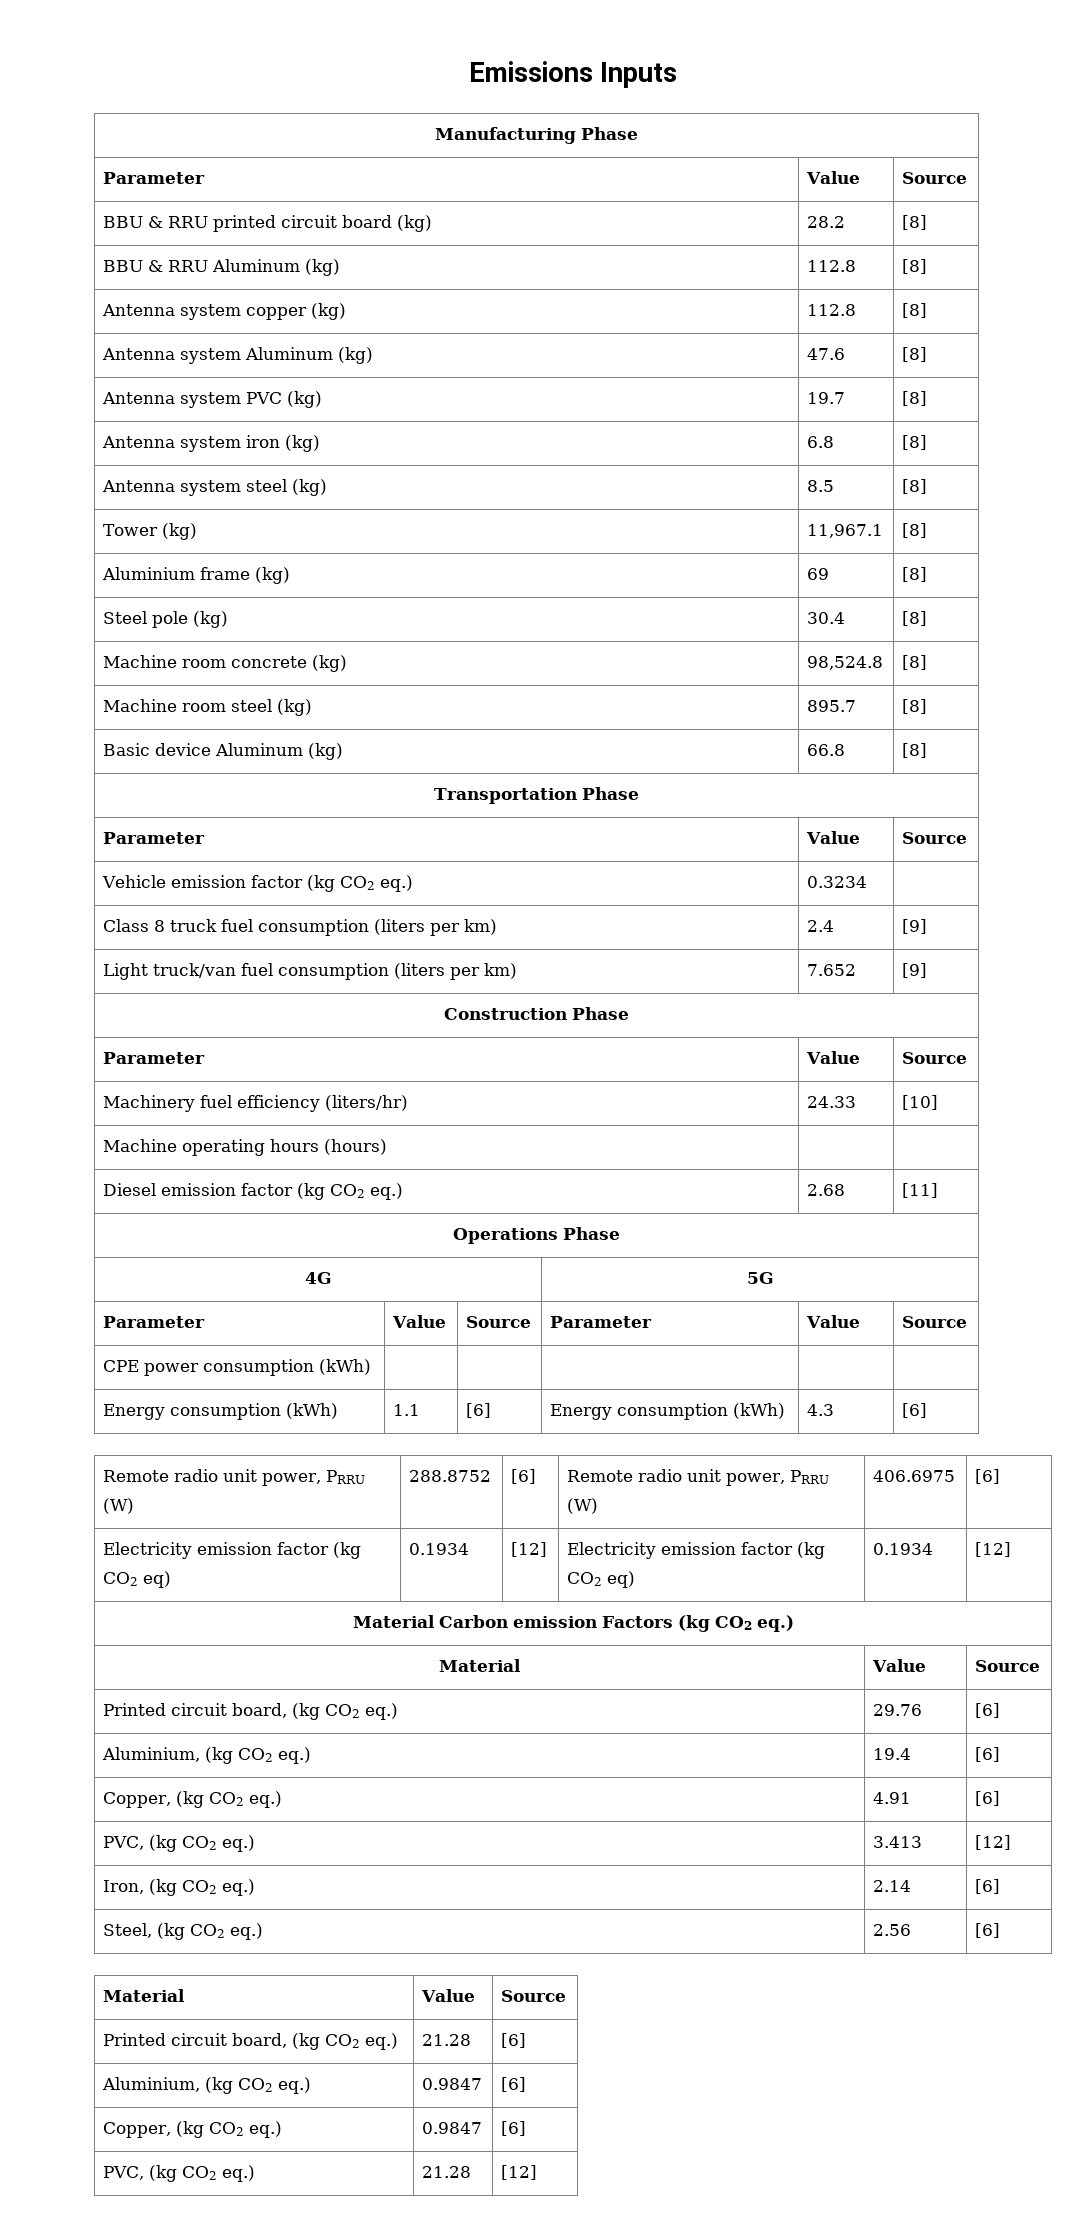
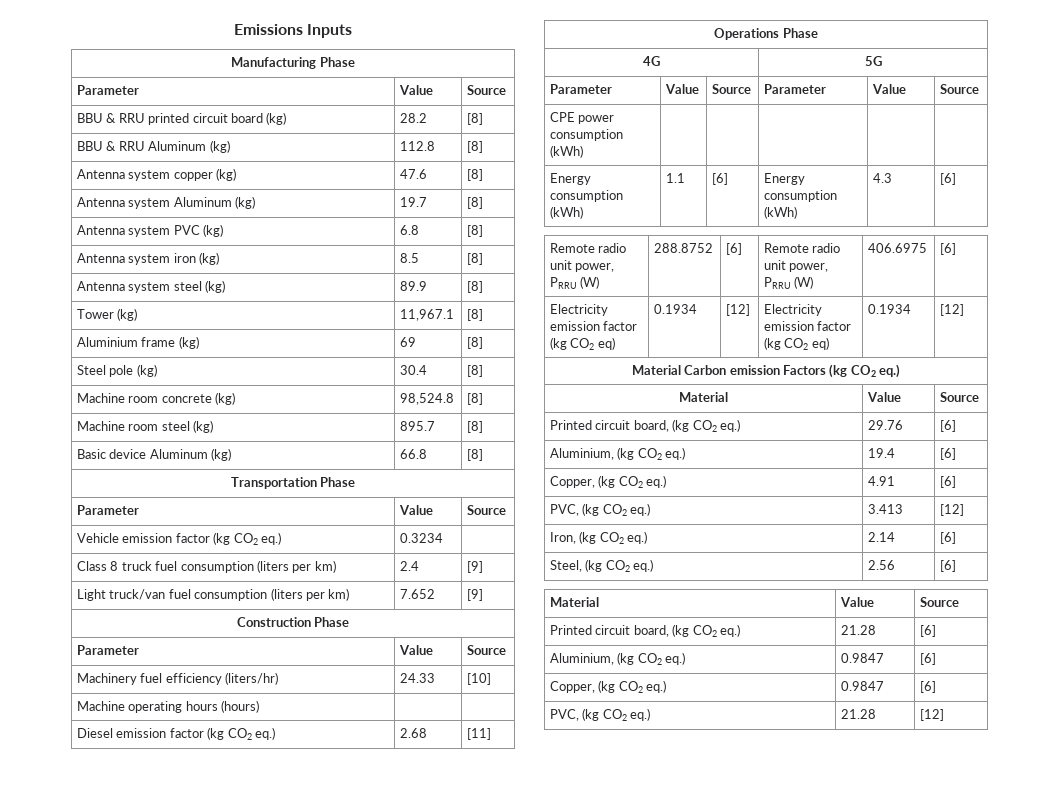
[807,304,857,316] 112.8 -> [400,169,428,179] 47.6
[807,348,846,360] 47.6 -> [400,197,428,207] 19.7
[807,392,846,404] 19.7 -> [400,225,420,235] 6.8
[807,436,835,448] 6.8 -> [400,253,420,263] 8.5
[807,480,835,492] 8.5 -> [400,281,428,291] 89.9

